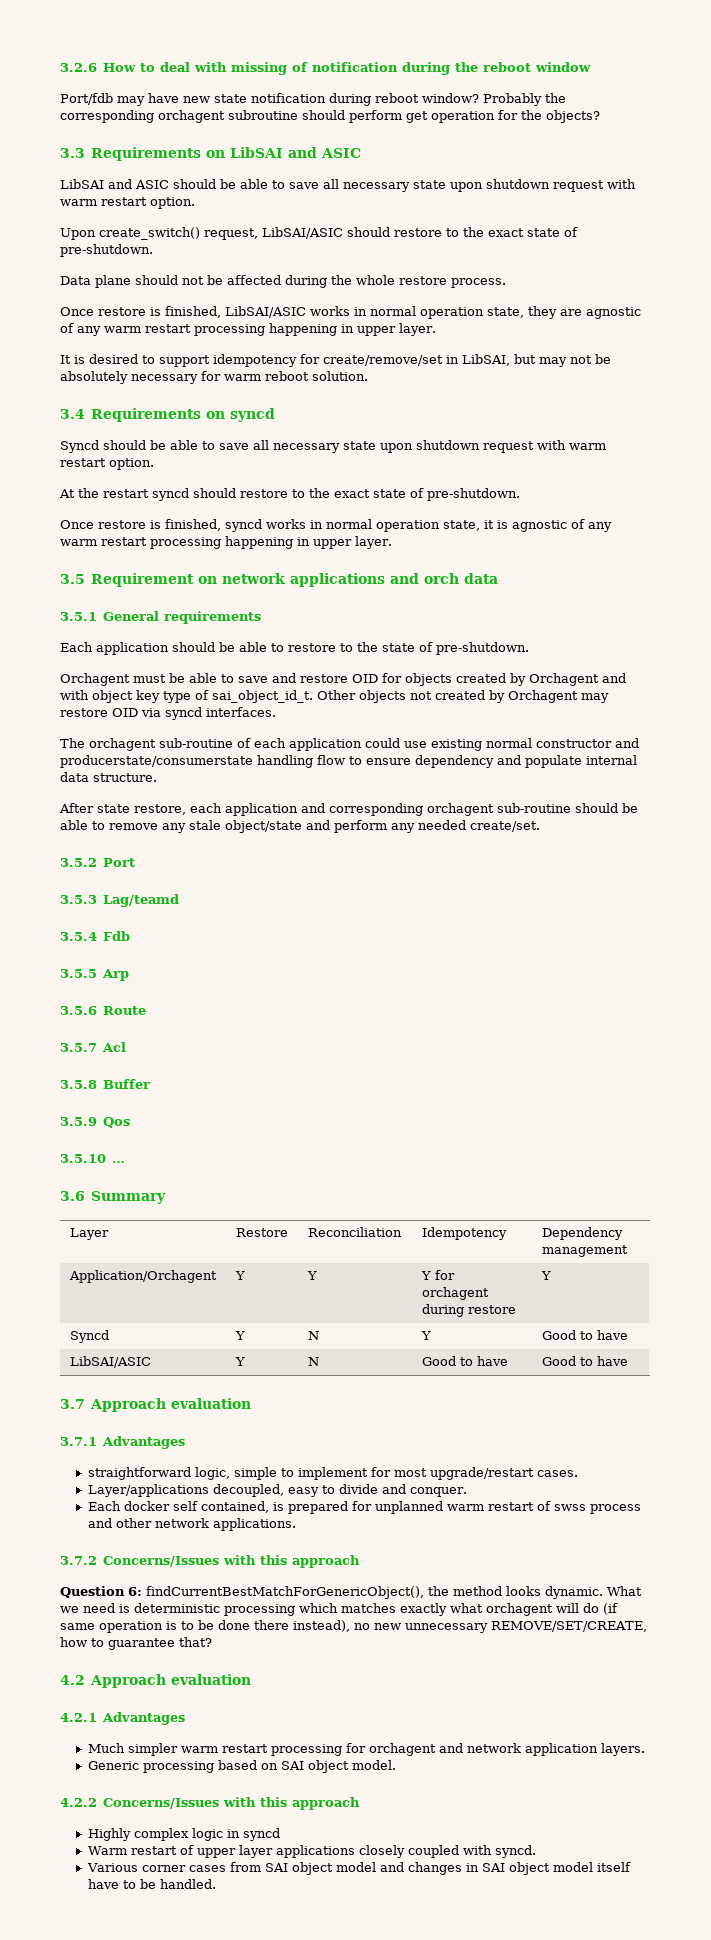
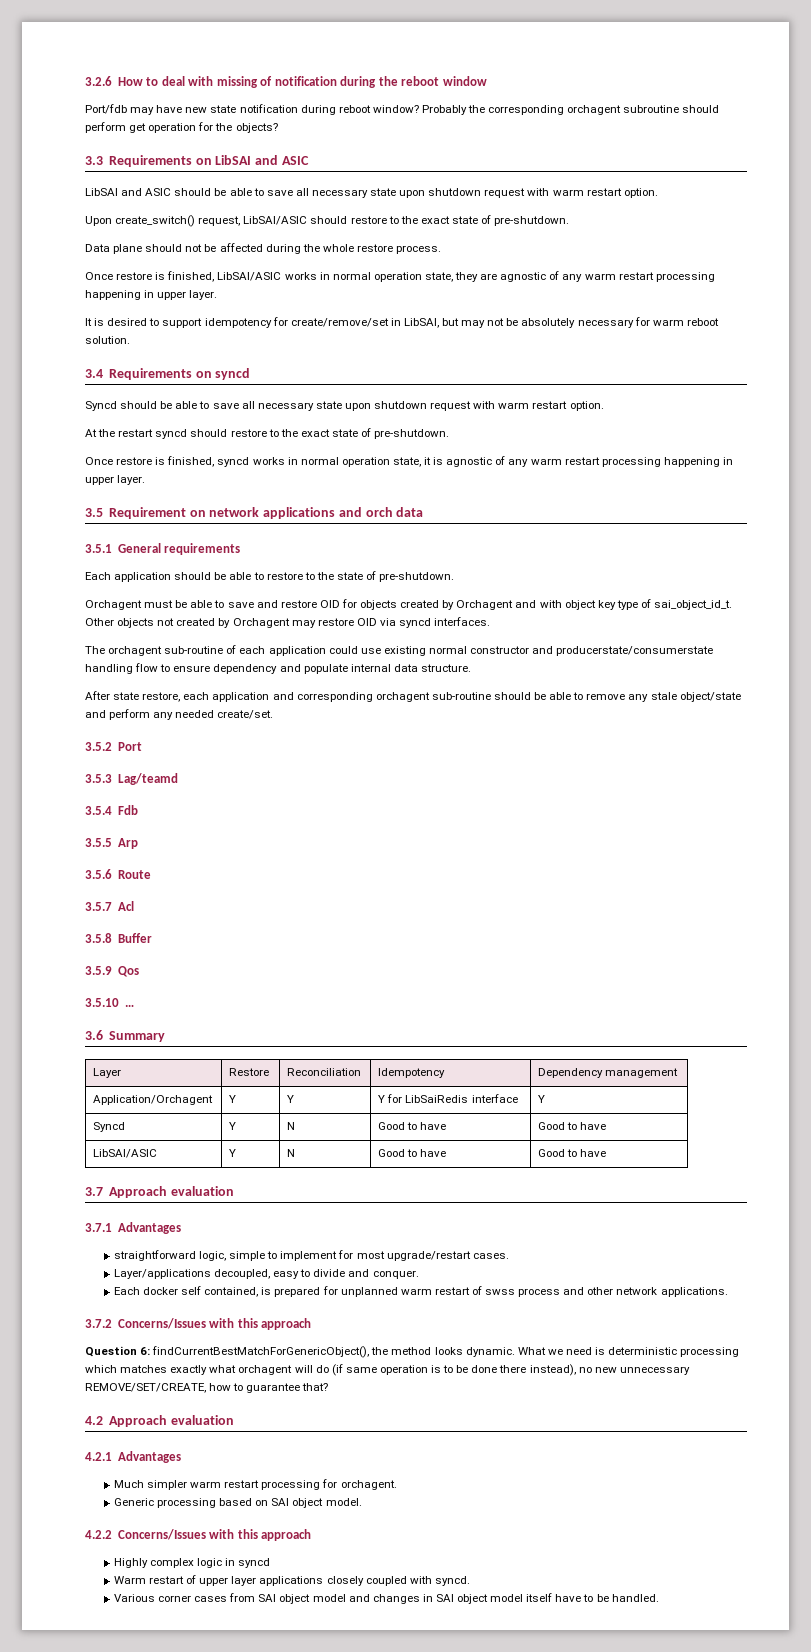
[421,1287,489,1300] [421,1304,516,1317] orchagent during restore -> [405,1094,518,1103] LibSaiRedis interface
[420,1331,431,1340] Y -> [378,1122,447,1130] Good to have
[368,1743,645,1756] orchagent and network application layers. -> [340,1480,397,1490] orchagent.

